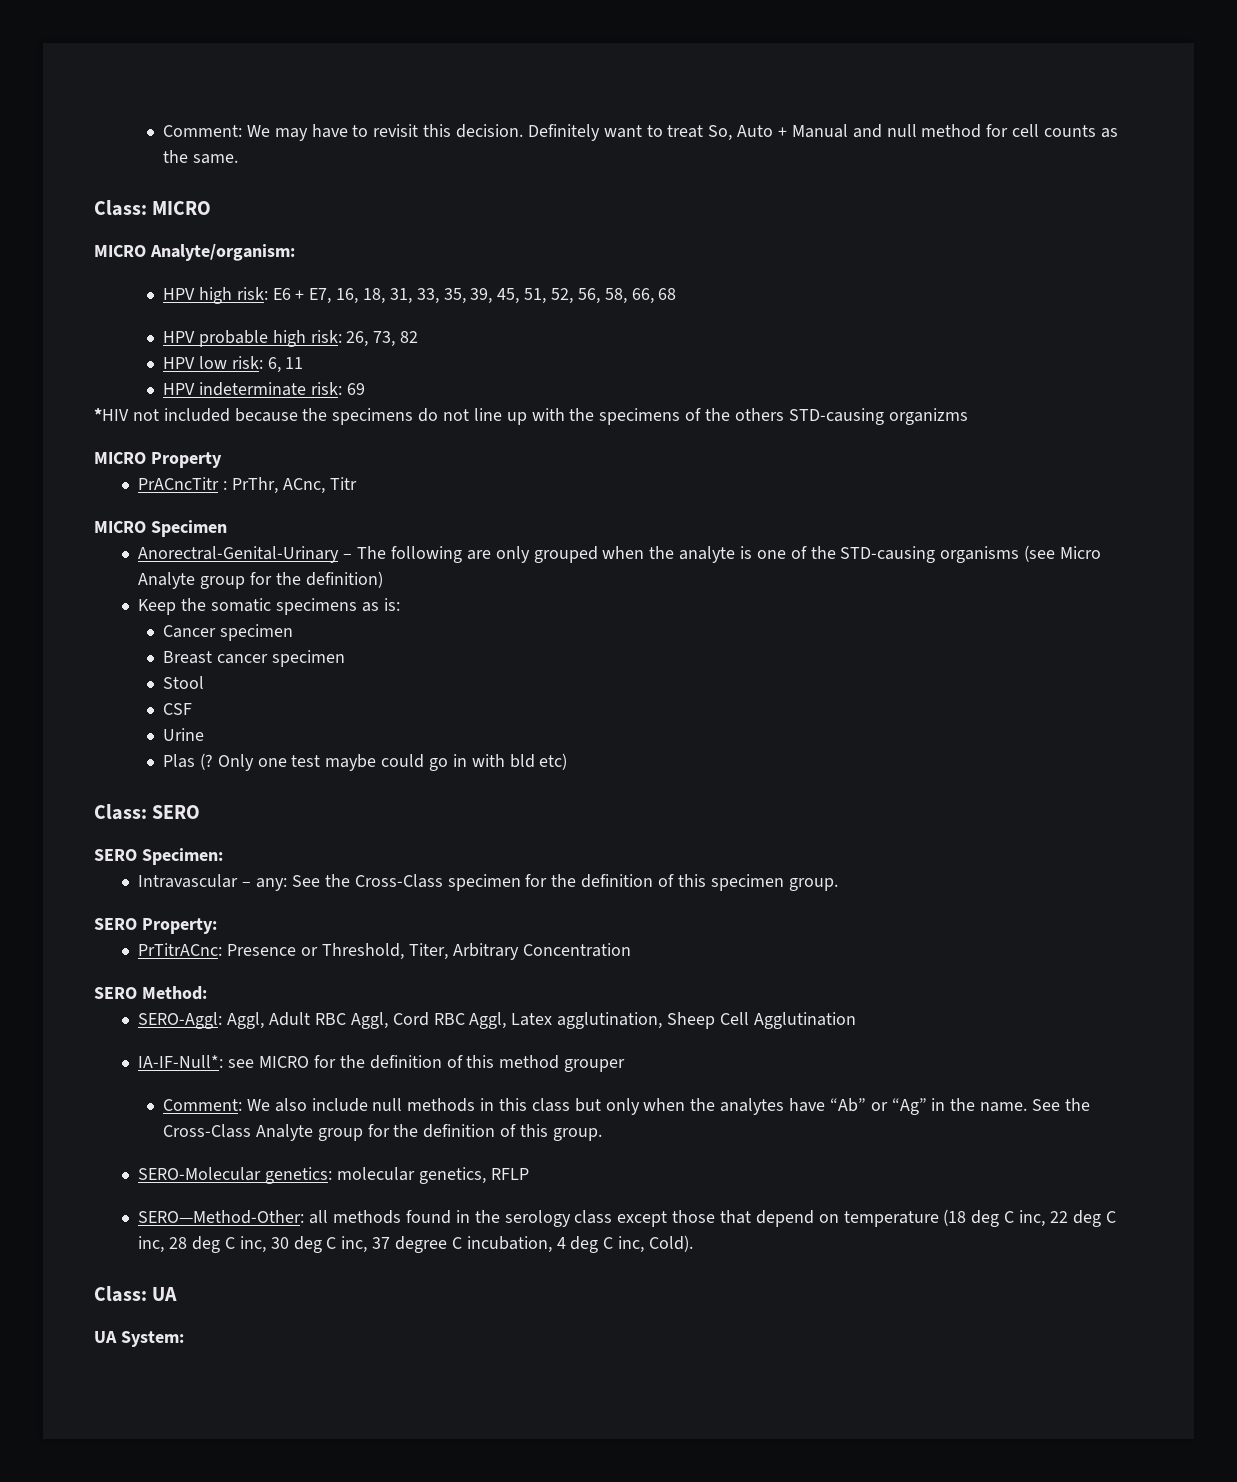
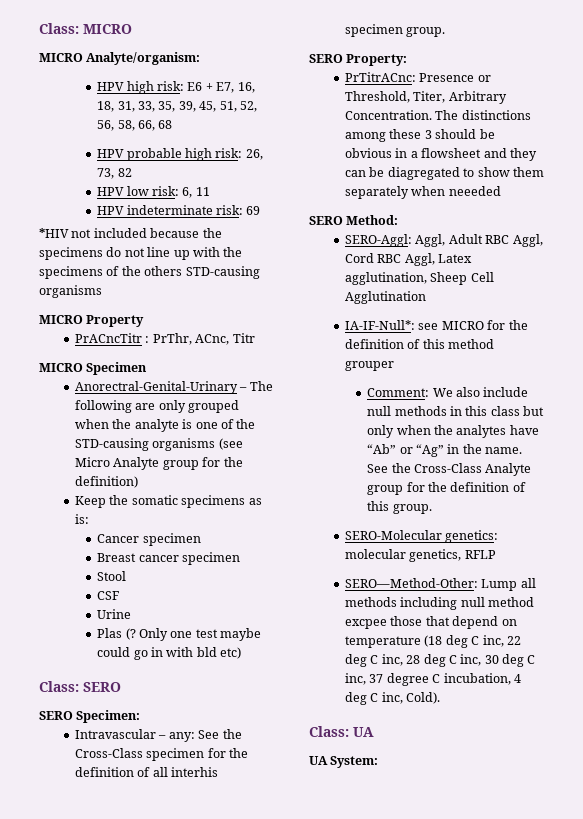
[162,124,1118,141] [162,150,238,164] Comment: We may have to revisit this decision. Definitely want to treat So, Auto + Manual and null method for cell counts as the same. // -> (39, 28) none
[888,408,968,425] organizms -> [39,285,102,298] organisms
[677,874,706,887] this -> [152,767,219,777] all interhis
[522,943,631,957] Concentration -> [345,110,531,120] [345,129,495,142] [345,148,537,161] [345,167,544,180] [345,186,501,199] Concentration. The distinctions among these 3 should be obvious in a flowsheet and they can be diagregated to show them separately when neeeded
(305, 1217) none -> [481,579,518,591] Lump
[405,1210,668,1227] found in the serology class except -> [400,597,535,610] [345,619,388,629] including null method excpee

